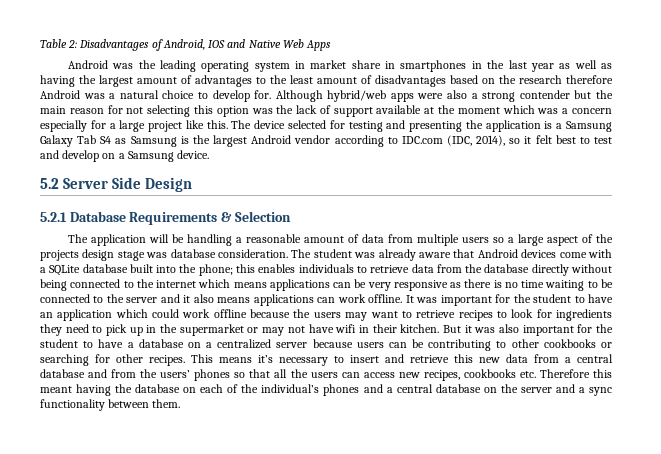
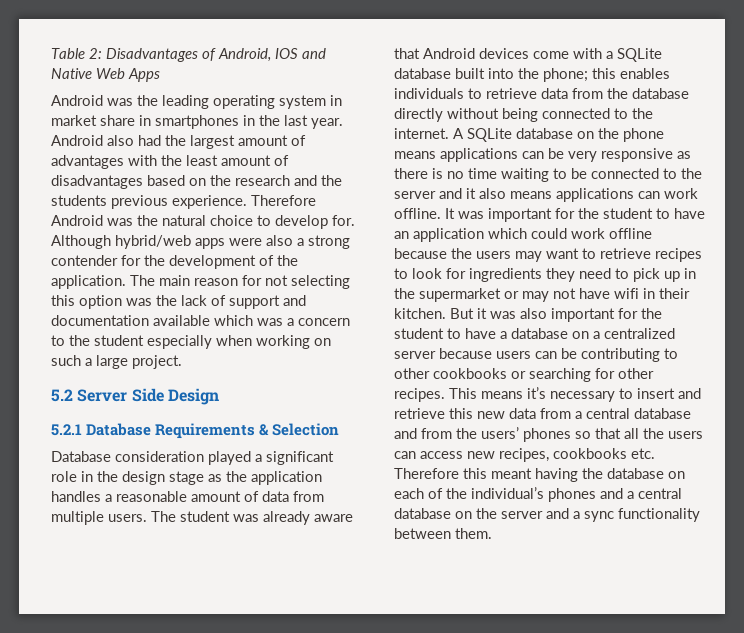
[530,60,612,72] [40,75,75,87] year as well as having -> [311,118,343,129] [51,135,161,146] year. Android also had
[256,77,266,84] to -> [128,155,157,166] with
[566,75,613,84] [40,90,116,99] therefore Android was a -> [294,175,342,186] [51,195,316,209] [51,215,158,226] and the students previous experience. Therefore Android was the
[574,90,613,99] but the -> [121,255,298,269] [51,275,155,289] for the development of the application. The
[376,105,612,114] [40,120,612,132] [40,135,612,147] [40,150,210,162] available at the moment which was a concern especially for a large project like this. The device selected for testing and presenting the application is a Samsung Galaxy Tab S4 as Samsung is the largest Android vendor according to IDC.com (IDC, 2014), so it felt best to test and develop on a Samsung device. -> [283,295,306,306] [51,315,350,326] [51,335,331,349] [51,355,182,369] and documentation available which was a concern to the student especially when working on such a large project.
[67,234,232,246] The application will be handling -> [51,451,334,465] [51,471,322,485] [51,491,101,502] Database consideration played a significant role in the design stage as the application handles
[461,234,614,246] [40,249,288,261] users so a large aspect of the projects design stage was database consideration. -> [108,514,147,522] users.
[156,279,231,288] internet which -> [394,128,664,142] internet. A SQLite database on the phone

